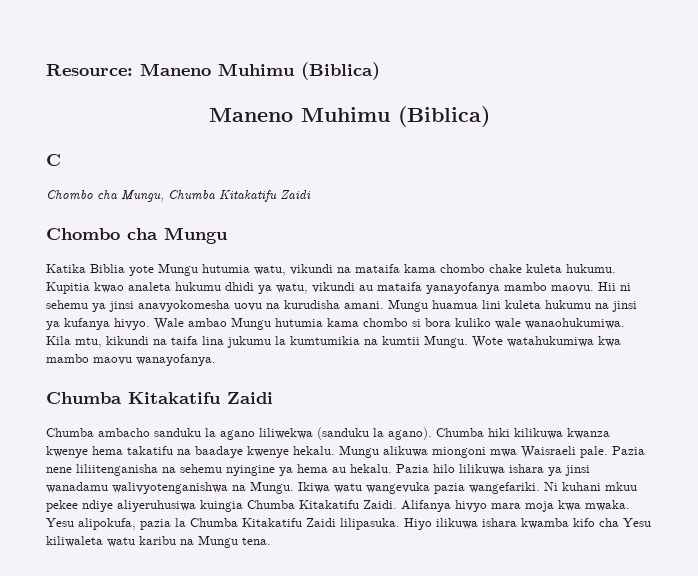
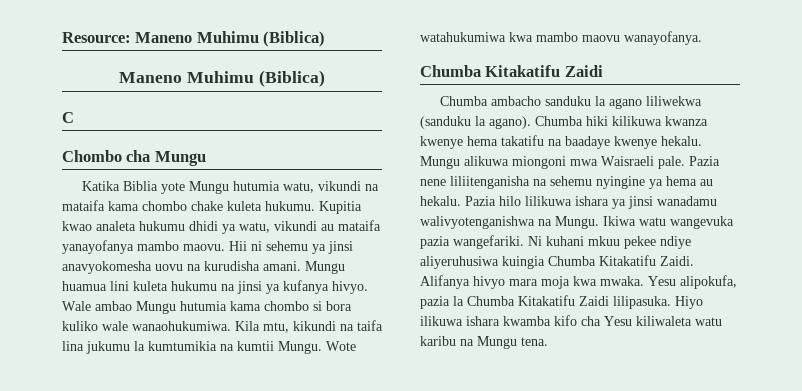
[46,190,311,202] // Chombo cha Mungu, Chumba Kitakatifu Zaidi -> (74, 117) none

